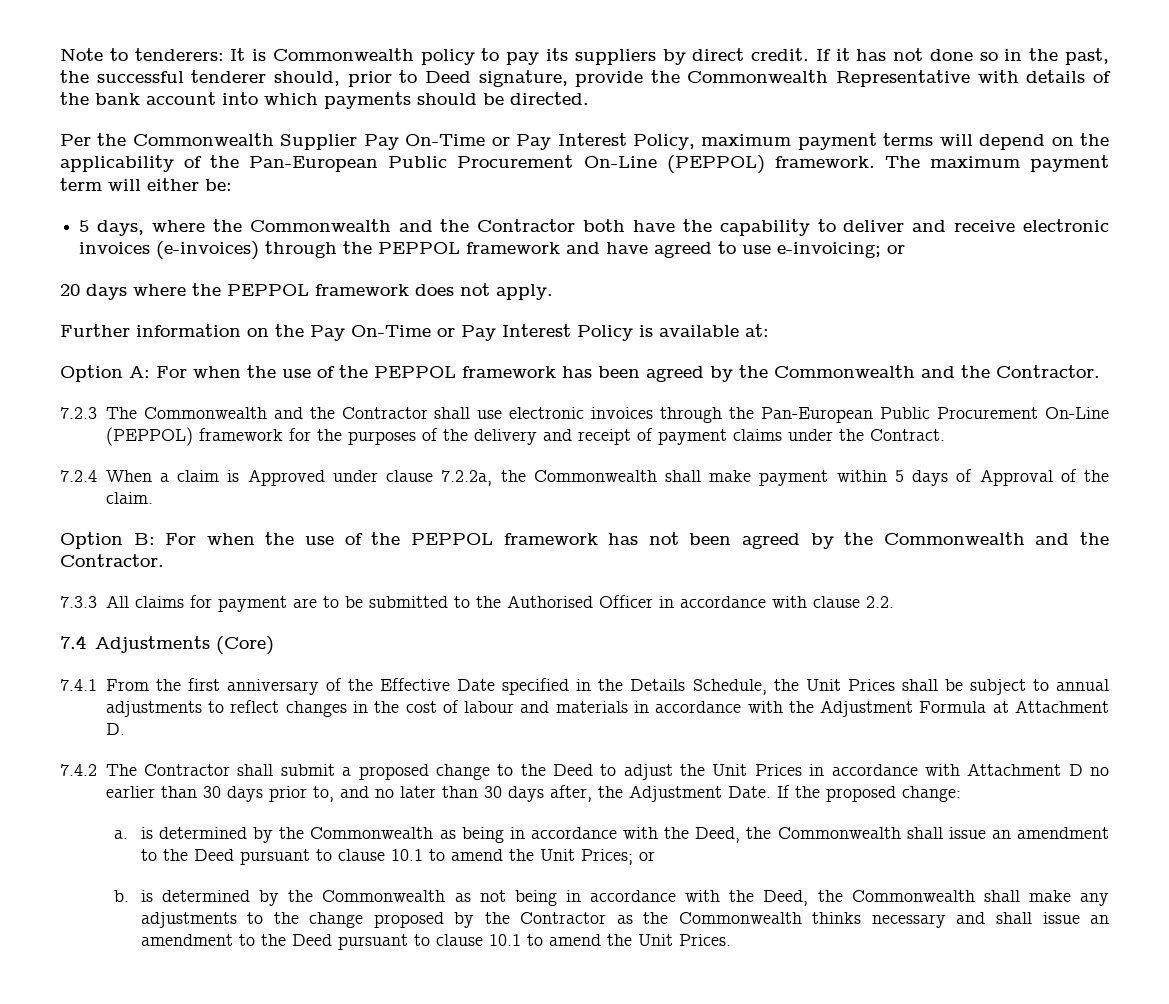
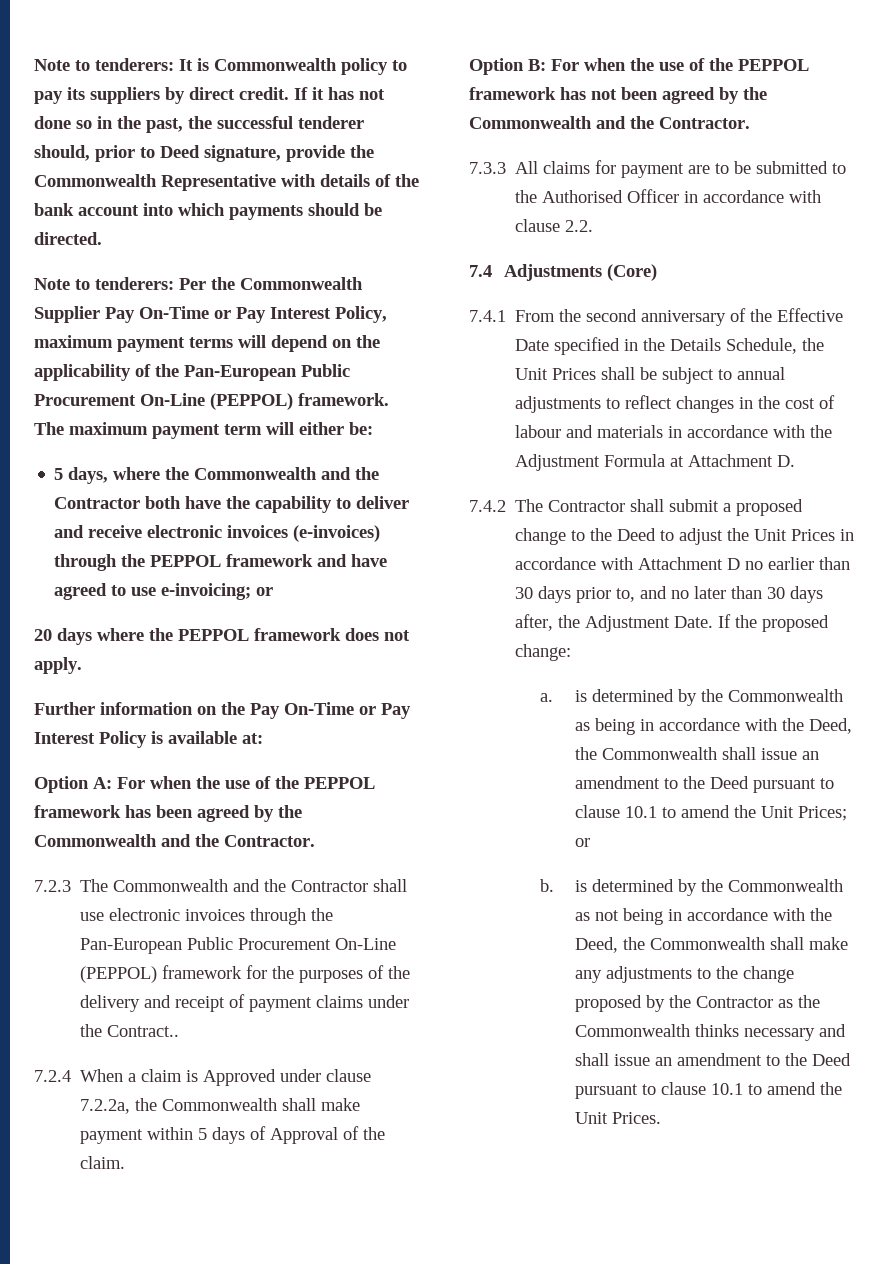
(589, 98) none -> [34,277,174,290] Note to tenderers:
[869,429,945,441] Contract. -> [107,1025,180,1037] Contract..
[187,678,220,691] first -> [586,309,638,322] second

